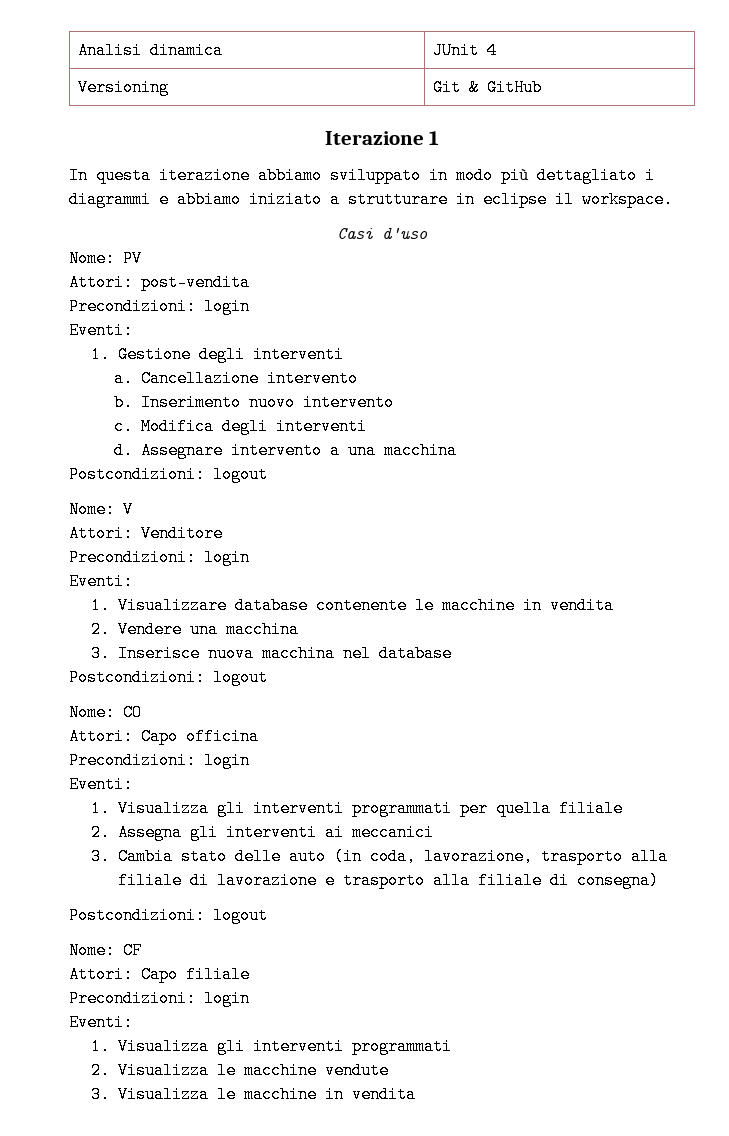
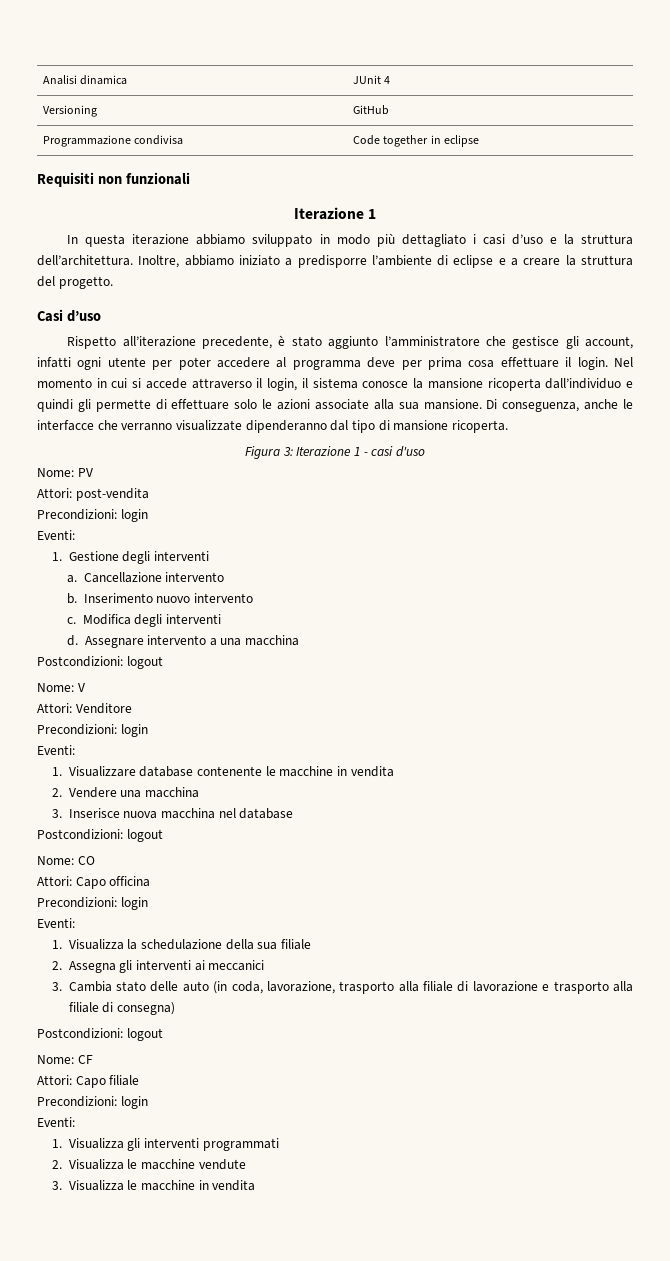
[433,79,480,96] Git & -> (98, 111) none
(543, 87) none -> [43,135,184,147] [353,135,479,147] [37,172,190,187] // Programmazione condivisa | Code together in eclipse // Requisiti non funzionali
[69,191,673,208] [337,228,373,239] diagrammi e abbiamo iniziato a strutturare in eclipse il workspace. // Casi -> [482,234,634,245] [37,255,633,268] [37,276,113,289] [37,309,101,322] [67,335,633,349] [37,357,633,370] [37,378,634,391] [37,399,634,412] [37,420,508,433] [245,446,394,459] casi d’uso e la struttura dell’architettura. Inoltre, abbiamo iniziato a predisporre l’ambiente di eclipse e a creare la struttura del progetto. // Casi d’uso // Rispetto all’iterazione precedente, è stato aggiunto l’amministratore che gestisce gli account, infatti ogni utente per poter accedere al programma deve per prima cosa effettuare il login. Nel momento in cui si accede attraverso il login, il sistema conosce la mansione ricoperta dall’individuo e quindi gli permette di effettuare solo le azioni associate alla sua mansione. Di conseguenza, anche le interfacce che verranno visualizzate dipenderanno dal tipo di mansione ricoperta. // Figura 3: Iterazione 1 - casi
[217,800,552,817] gli interventi programmati per quella -> [127,939,278,950] la schedulazione della sua

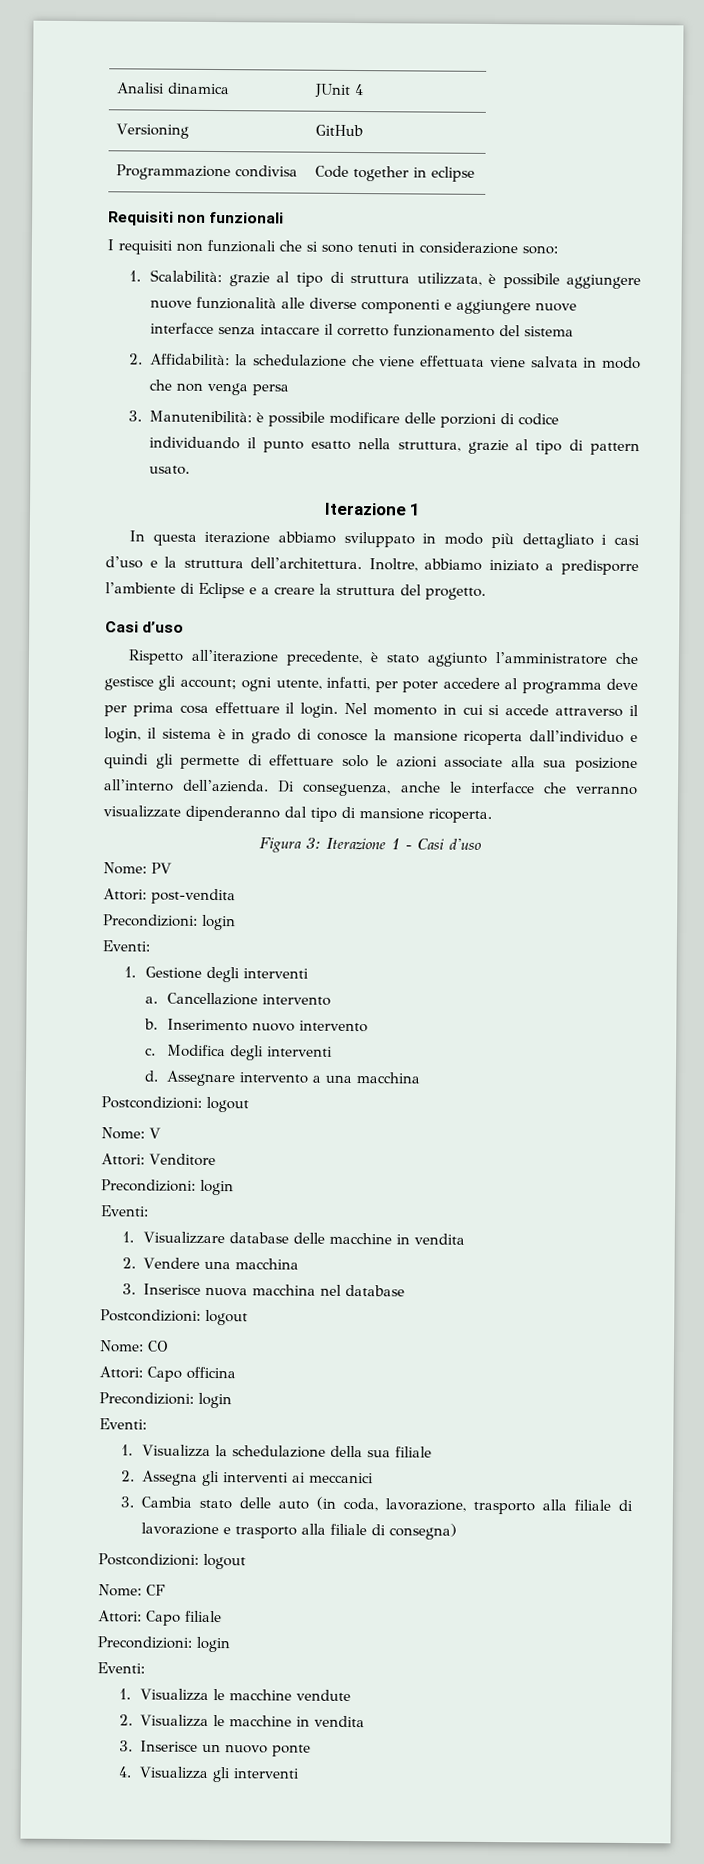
(190, 178) none -> [107,239,558,255] [128,269,641,290] [150,296,578,315] [150,322,575,338] [128,353,642,370] [149,379,290,396] [127,410,560,429] [149,436,640,456] [149,465,191,475] // I requisiti non funzionali che si sono tenuti in considerazione sono: // 1. Scalabilità: grazie al tipo di struttura utilizzata, è possibile aggiungere nuove funzionalità alle diverse componenti e aggiungere nuove interfacce senza intaccare il corretto funzionamento del sistema // 2. Affidabilità: la schedulazione che viene effettuata viene salvata in modo che non venga persa // 3. Manutenibilità: è possibile modificare delle porzioni di codice individuando il punto esatto nella struttura, grazie al tipo di pattern usato.
[453,255,494,268] eclipse -> [198,582,245,599] Eclipse
[584,336,633,349] [37,357,146,370] account, infatti ogni utente -> [179,676,371,692] account; ogni utente, infatti,
(358, 383) none -> [217,728,312,744] è in grado di
[423,399,482,410] mansione. -> [575,757,638,773] [104,779,270,793] posizione all’interno dell’azienda.
[371,446,394,456] casi -> [417,838,444,850] Casi
[196,766,276,776] contenente le -> [293,1232,326,1244] delle
[127,1138,279,1151] [51,1159,124,1170] gli interventi programmati // 2. Visualizza -> (210, 1694) none
[51,1181,62,1190] 3. -> [118,1714,133,1726] 2.
(256, 1185) none -> [118,1740,312,1757] [117,1766,301,1783] // 3. Inserisce un nuovo ponte // 4. Visualizza gli interventi

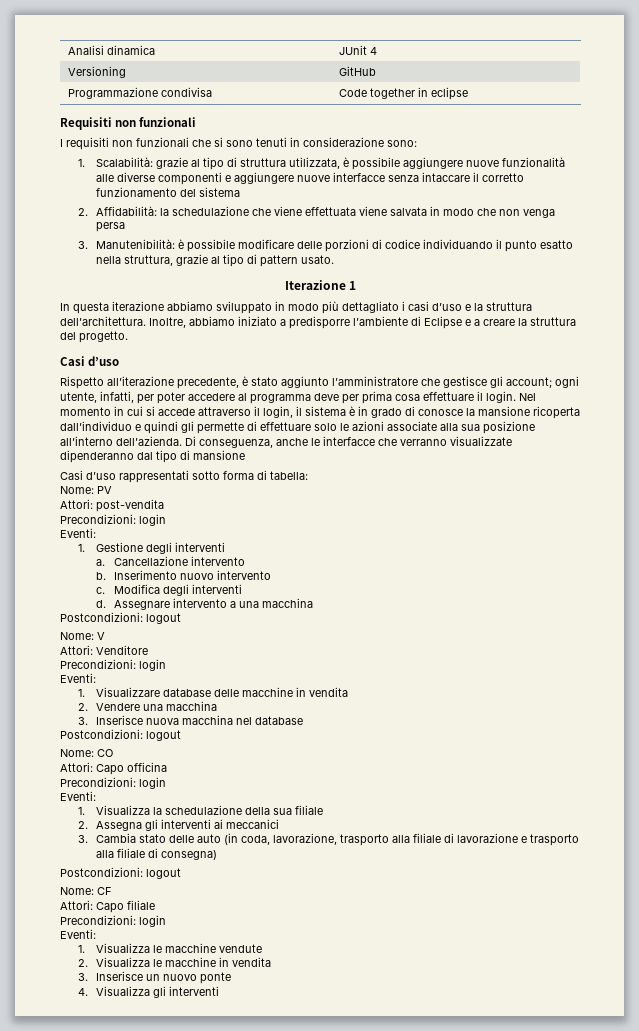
[428,808,492,823] [259,837,482,853] ricoperta. // Figura 3: Iterazione 1 - Casi d'uso -> [60,470,308,483] // Casi d’uso rappresentati sotto forma di tabella:

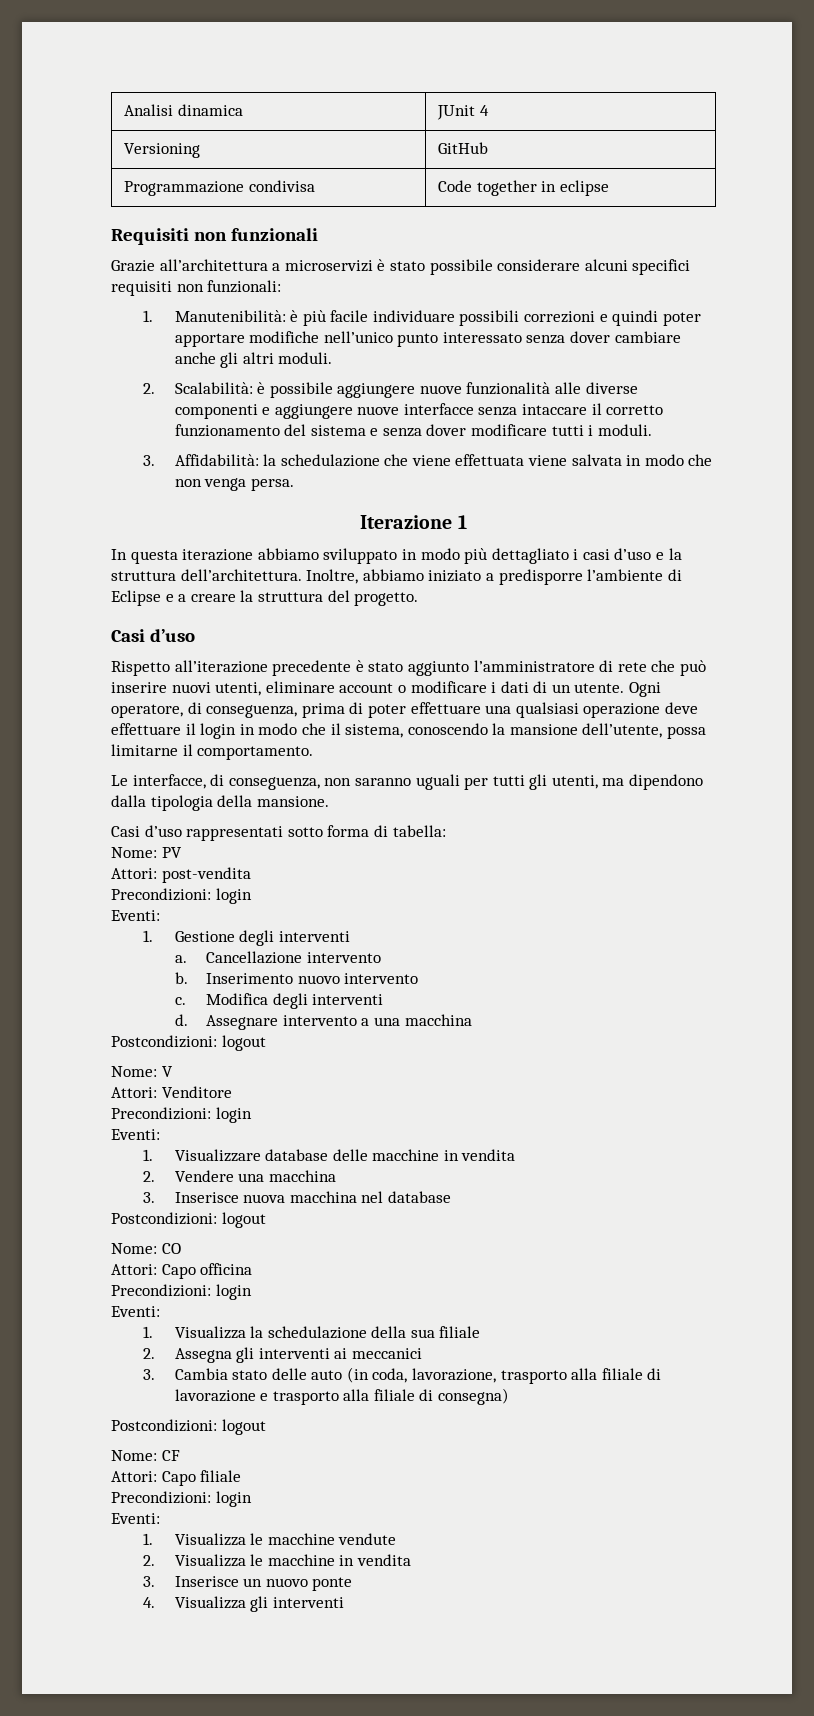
[60,137,417,150] [77,157,340,170] I requisiti non funzionali che si sono tenuti in considerazione sono: // 1. Scalabilità: grazie al tipo di struttura utilizzata, -> [111,259,691,275] [111,280,282,296] [142,310,701,326] [174,331,681,347] [174,352,333,368] [142,382,253,394] Grazie all’architettura a microservizi è stato possibile considerare alcuni specifici requisiti non funzionali: // 1. Manutenibilità: è più facile individuare possibili correzioni e quindi poter apportare modifiche nell’unico punto interessato senza dover cambiare anche gli altri moduli. // 2. Scalabilità:
[77,208,88,216] // 2. -> [370,424,652,437] [142,455,155,466] e senza dover modificare tutti i moduli. // 3.
[95,222,125,232] [77,239,573,252] [95,254,334,267] persa // 3. Manutenibilità: è possibile modificare delle porzioni di codice individuando il punto esatto nella struttura, grazie al tipo di pattern usato. -> [250,478,294,491] persa.
[177,377,239,389] precedente, -> [272,660,352,676] precedente
[421,376,579,388] [60,391,536,404] [60,406,580,419] [60,421,535,434] [60,436,512,448] [60,450,245,463] che gestisce gli account; ogni utente, infatti, per poter accedere al programma deve per prima cosa effettuare il login. Nel momento in cui si accede attraverso il login, il sistema è in grado di conosce la mansione ricoperta dall’individuo e quindi gli permette di effettuare solo le azioni associate alla sua posizione all’interno dell’azienda. Di conseguenza, anche le interfacce che verranno visualizzate dipenderanno dal tipo di mansione -> [599,660,706,676] [111,681,662,697] [111,702,698,718] [111,723,707,739] [111,744,314,760] [111,774,704,790] [111,795,329,811] di rete che può inserire nuovi utenti, eliminare account o modificare i dati di un utente. Ogni operatore, di conseguenza, prima di poter effettuare una qualsiasi operazione deve effettuare il login in modo che il sistema, conoscendo la mansione dell’utente, possa limitarne il comportamento. // Le interfacce, di conseguenza, non saranno uguali per tutti gli utenti, ma dipendono dalla tipologia della mansione.

